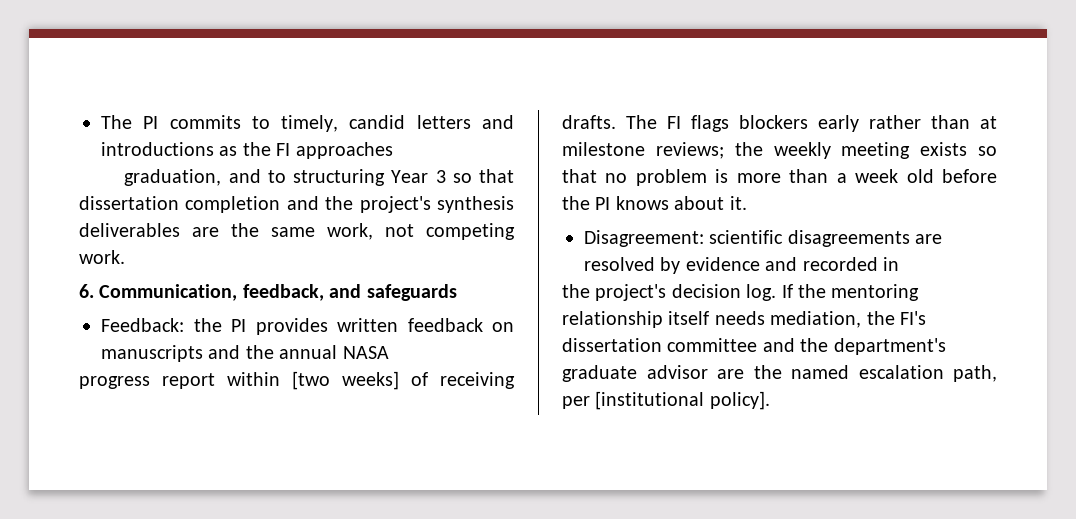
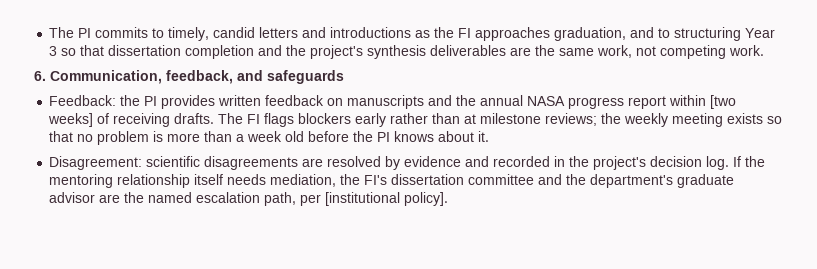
(393, 150) // -> (551, 34) none
(389, 352) // -> (566, 101) none
(899, 264) // -> (566, 161) none

